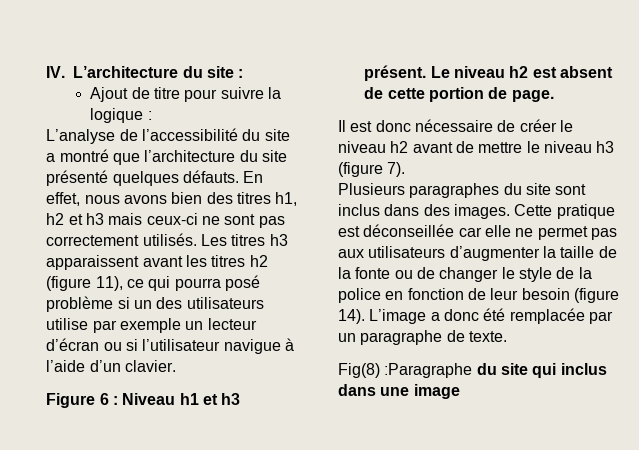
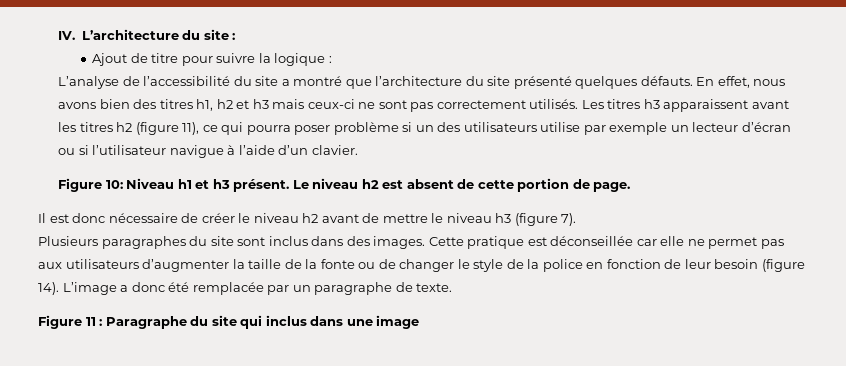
[224,275,260,291] posé -> [294,125,331,135] poser
[99,393,118,405] 6 : -> [105,180,123,189] 10:
[338,363,473,378] Fig(8) :Paragraphe -> [38,315,187,329] Figure 11 : Paragraphe

